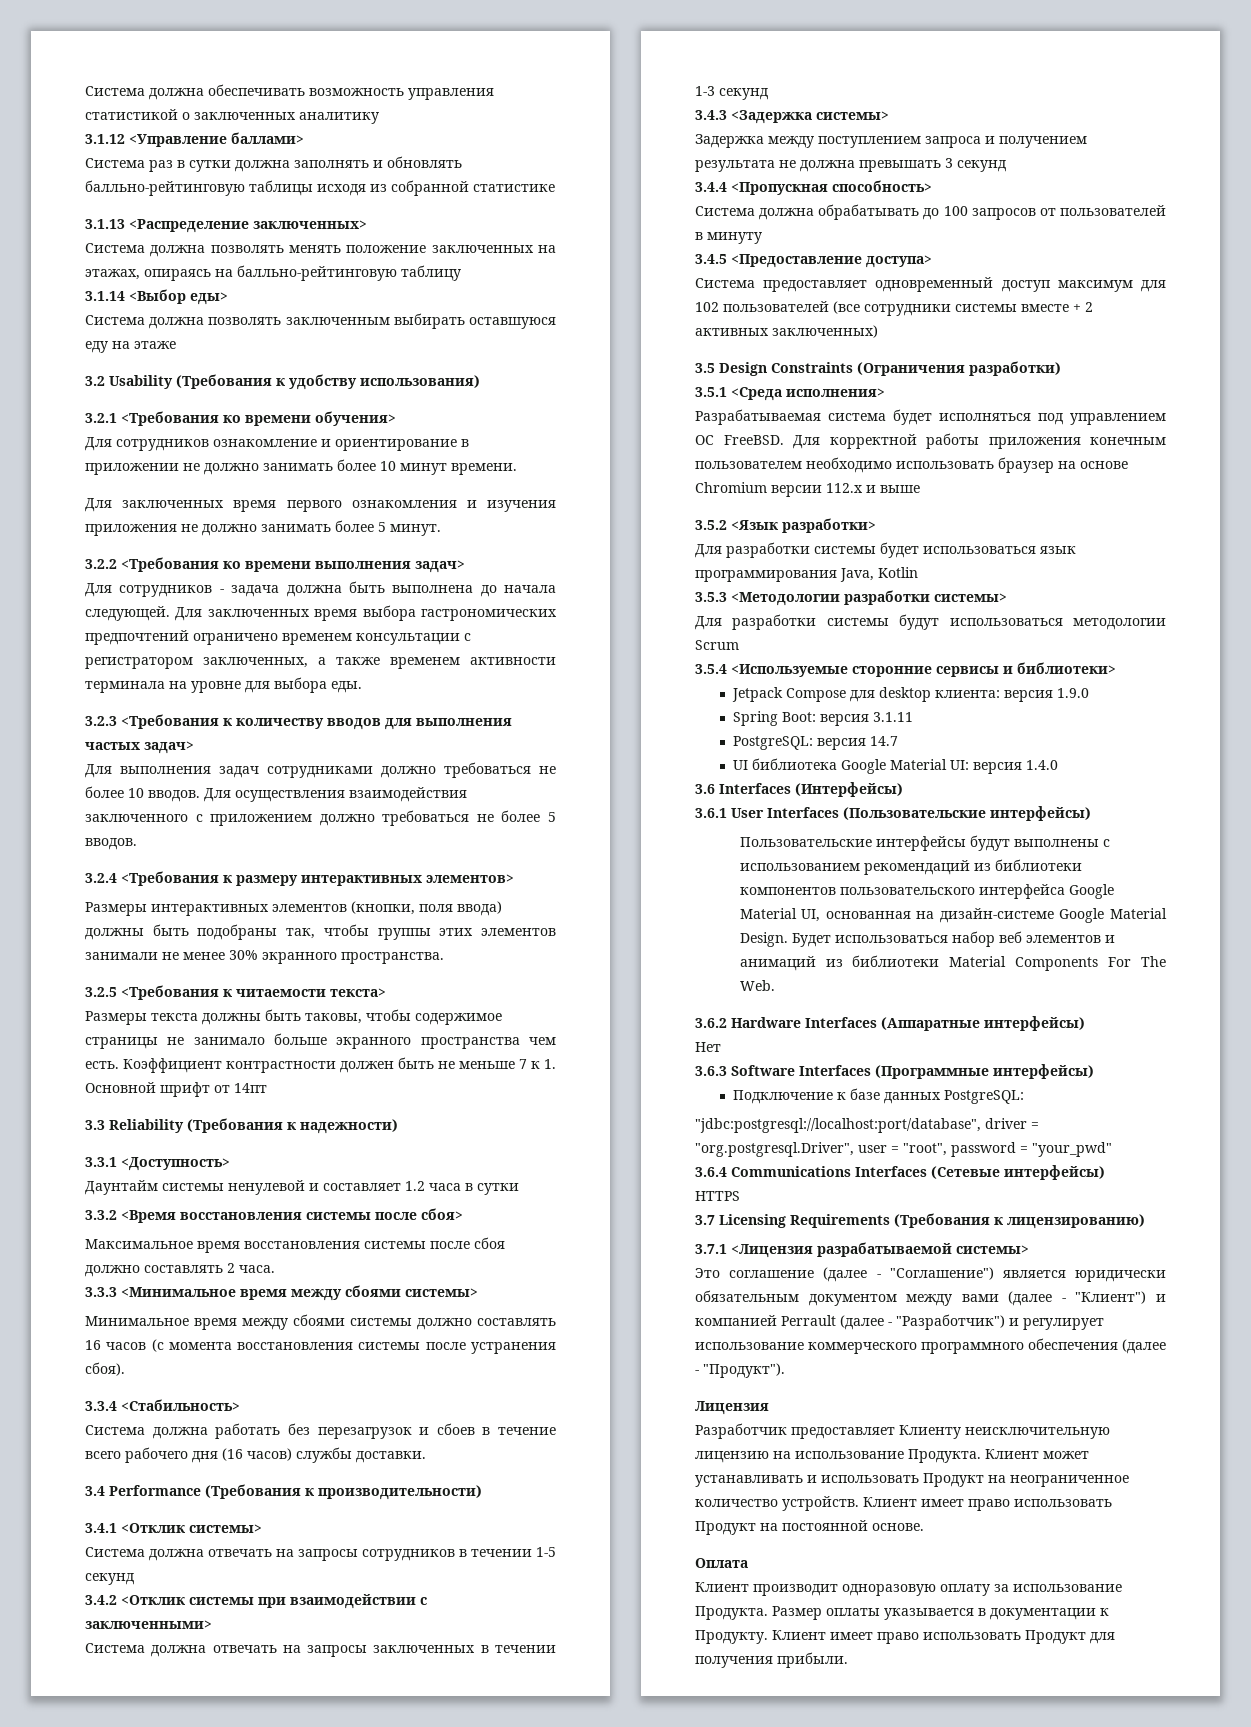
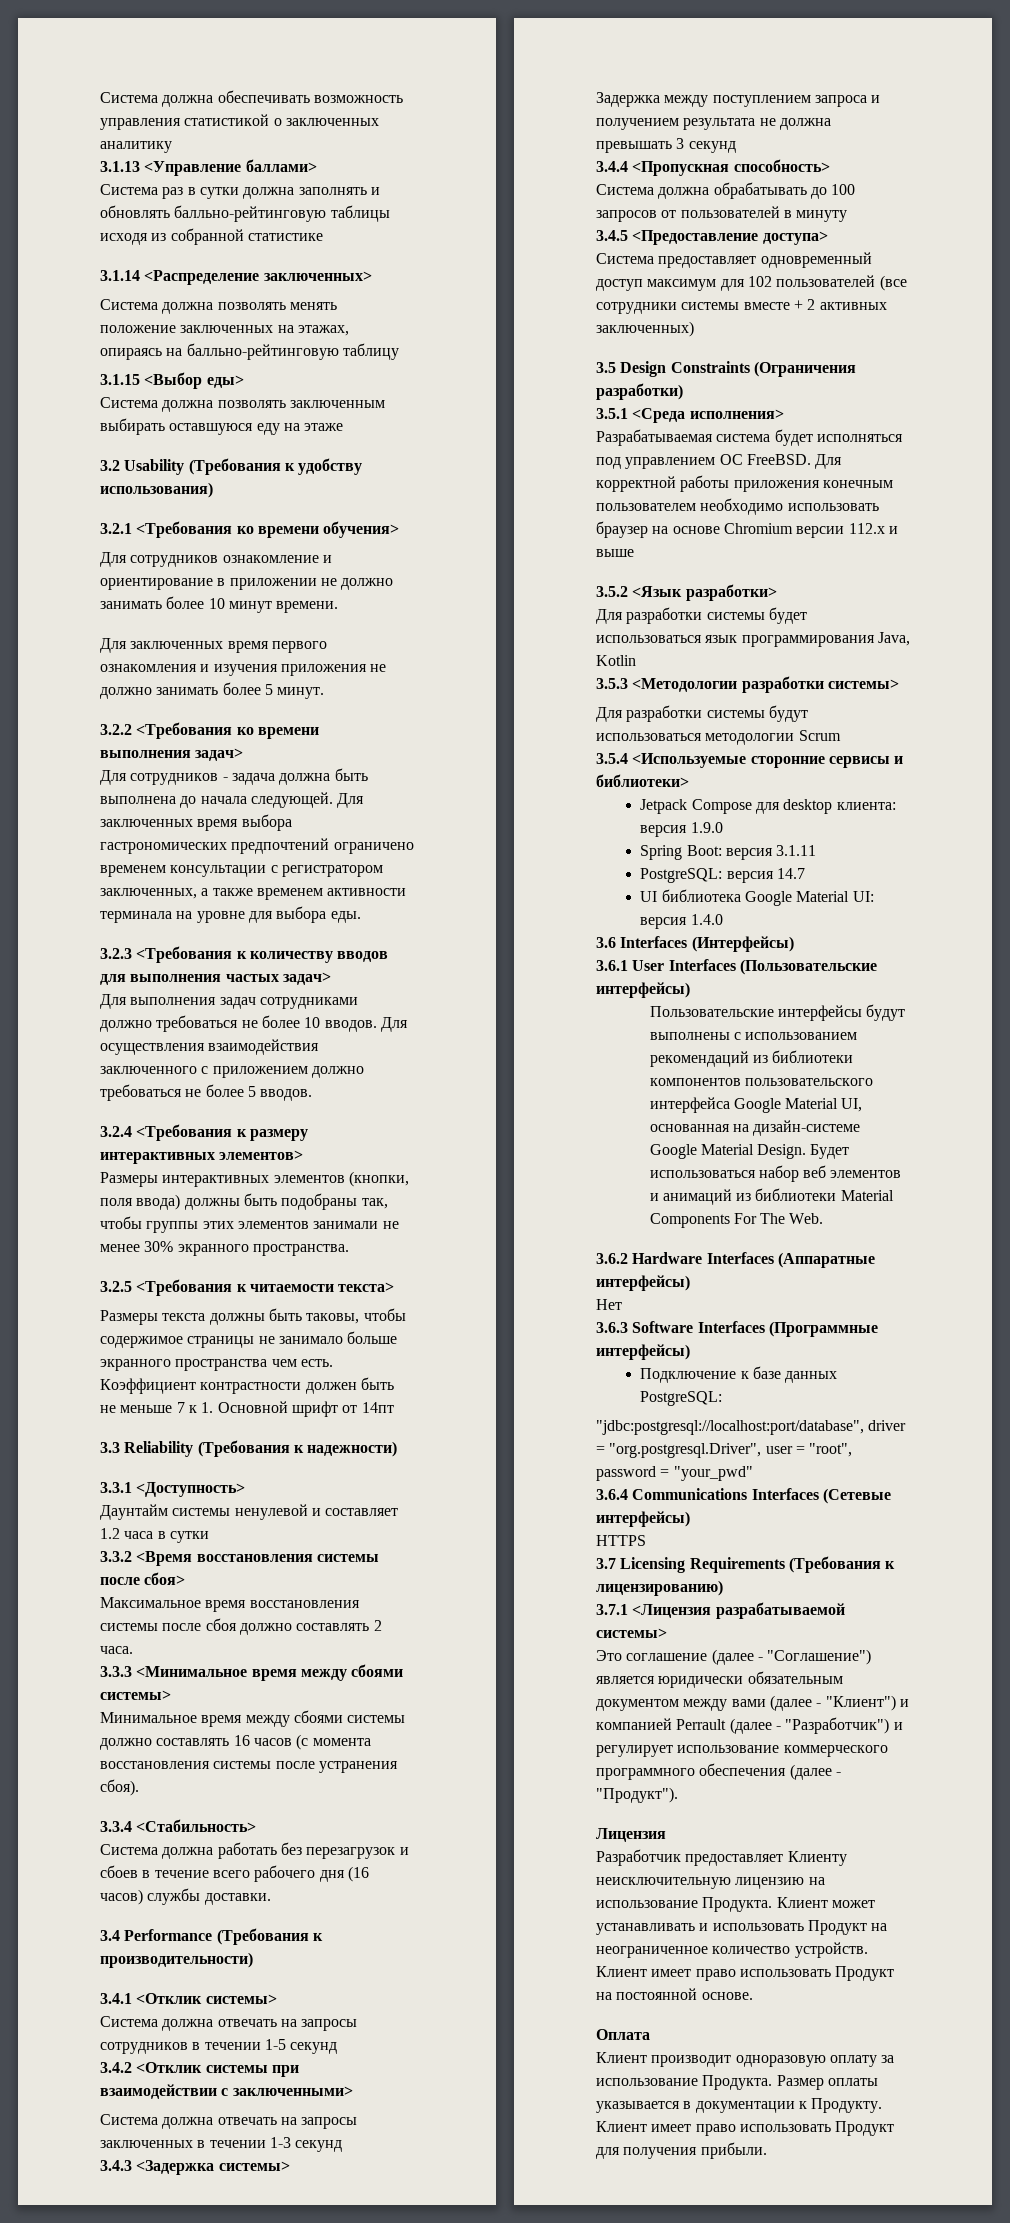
[85,134,125,144] 3.1.12 -> [100,161,140,172] 3.1.13
[85,219,125,229] 3.1.13 -> [100,270,140,281] 3.1.14
[85,291,125,301] 3.1.14 -> [100,374,140,385] 3.1.15

